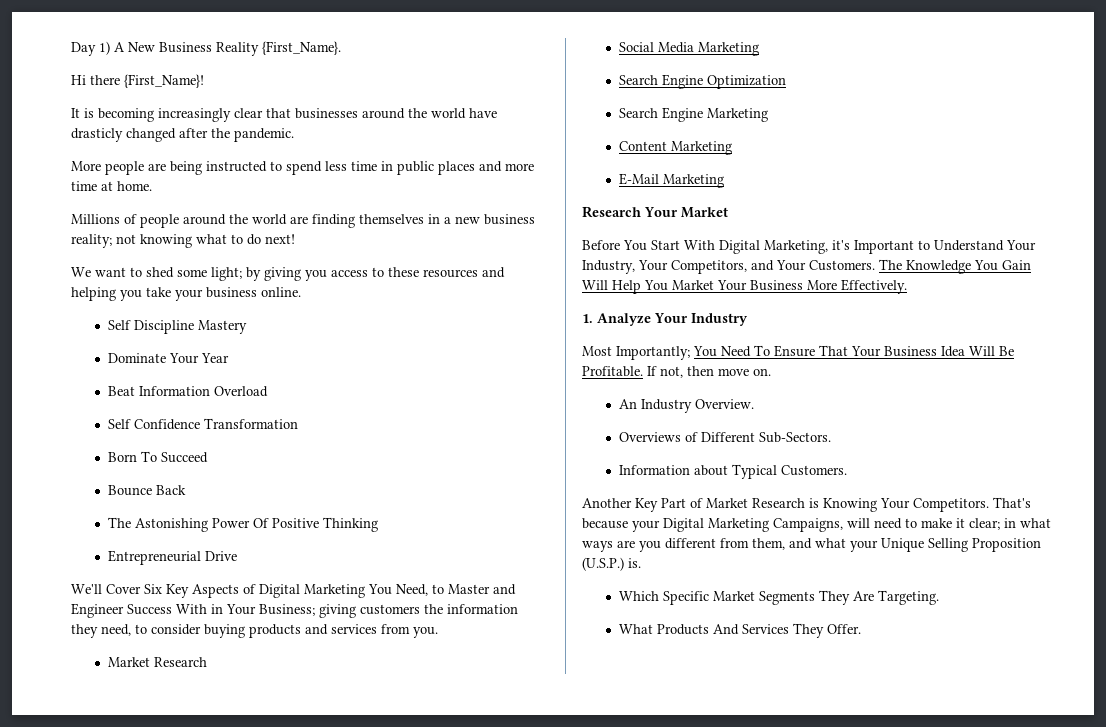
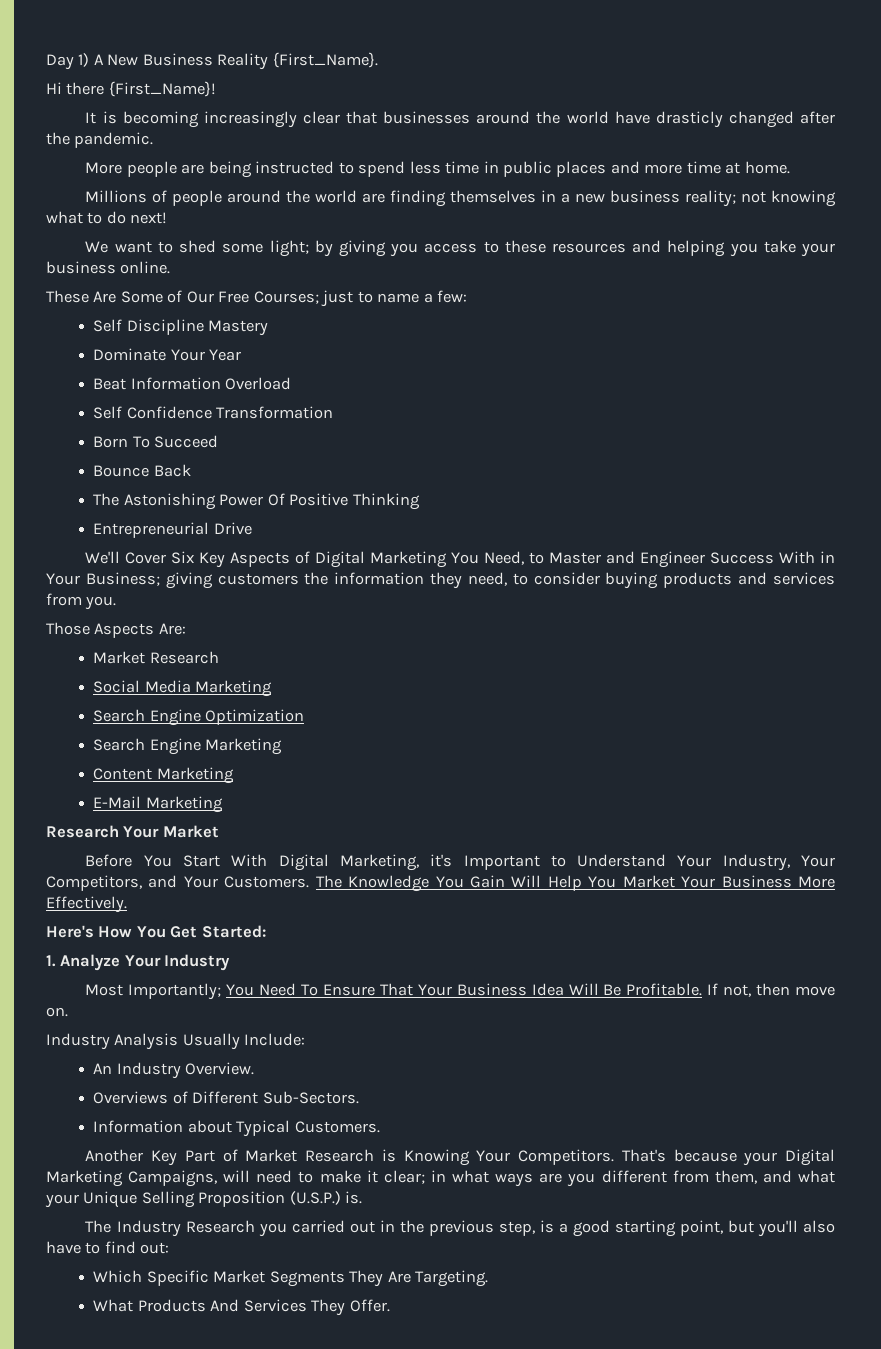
(301, 292) none -> [46,290,468,307] // These Are Some of Our Free Courses; just to name a few:
(438, 632) none -> [46,622,186,638] // Those Aspects Are:
(907, 286) none -> [46,925,266,938] // Here's How You Get Started:
(771, 372) none -> [46,1033,306,1050] // Industry Analysis Usually Include:
(641, 563) none -> [85,1220,836,1237] [46,1241,170,1254] // The Industry Research you carried out in the previous step, is a good starting point, but you'll also have to find out:

